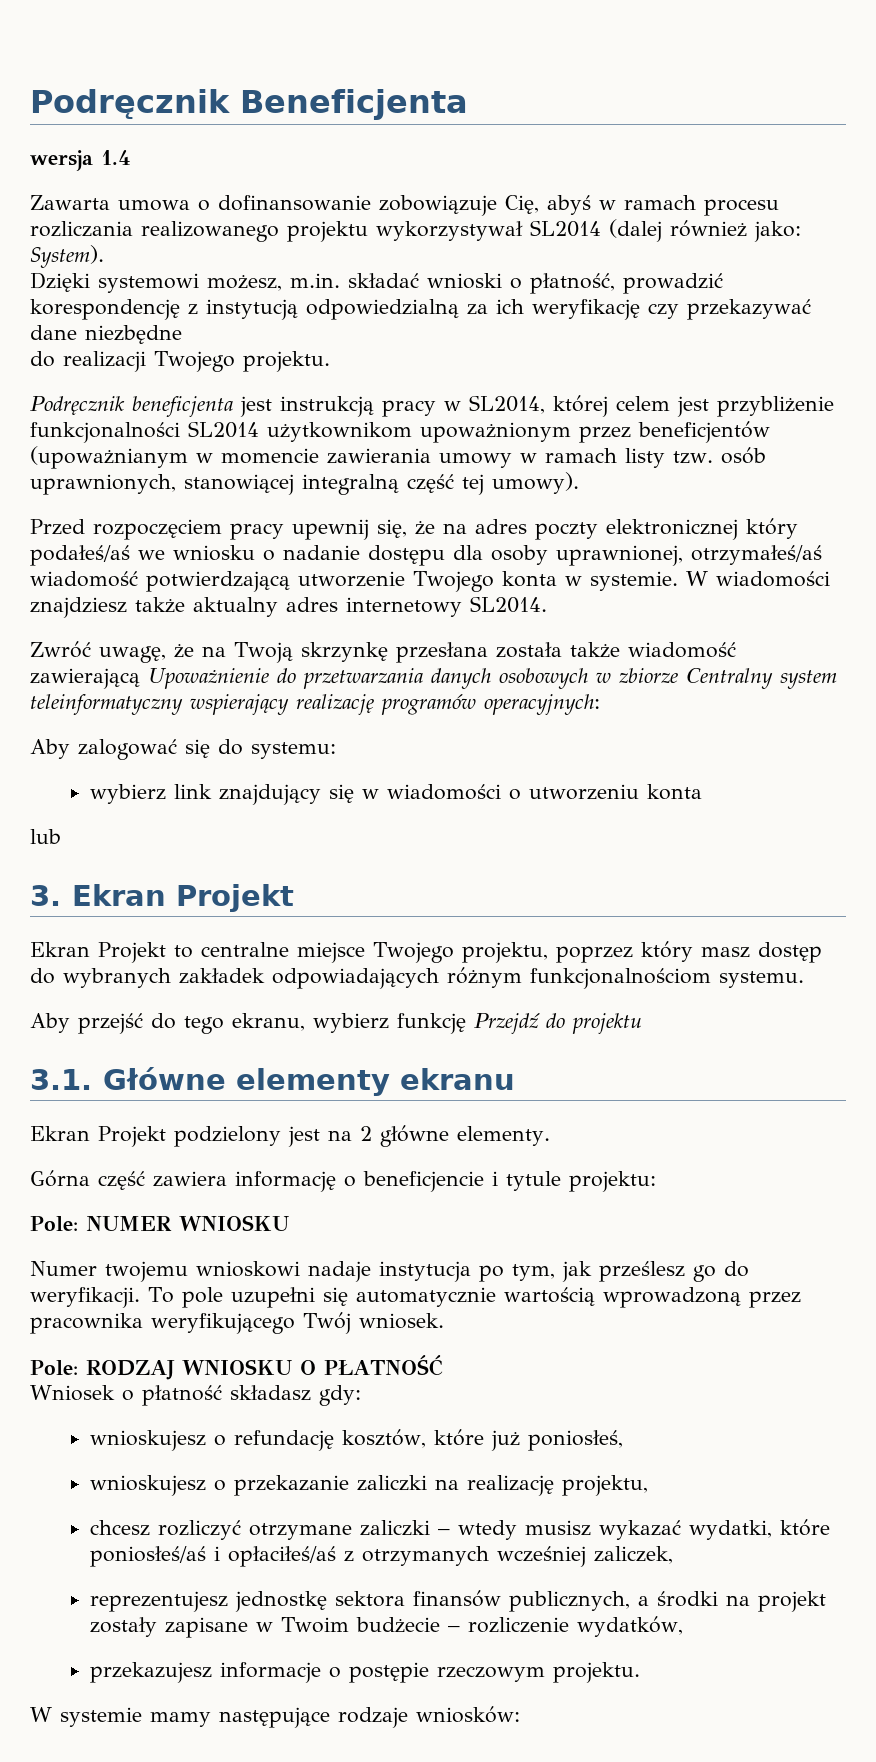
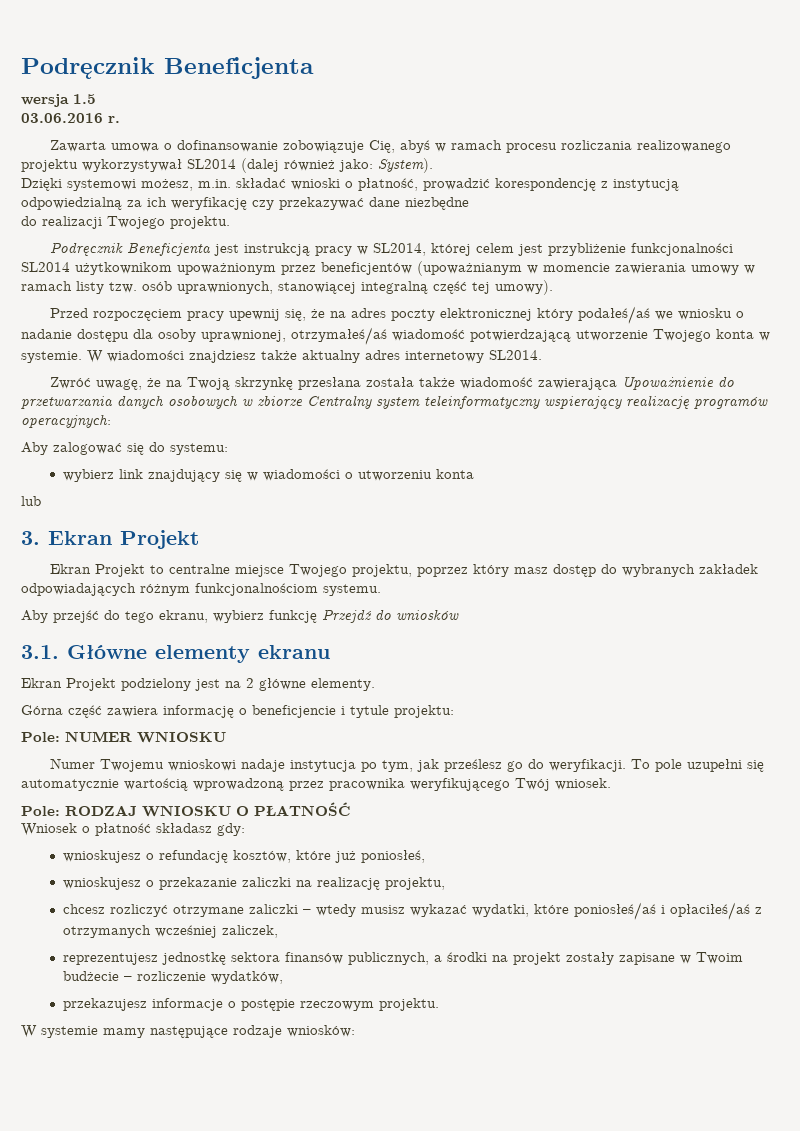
[101,150,131,165] 1.4 -> [73,94,96,104] [21,113,120,123] 1.5 // 03.06.2016 r.
[131,396,233,417] beneficjenta -> [126,243,211,256] Beneficjenta
[30,668,140,689] zawierającą -> [537,378,617,390] zawierająca
[572,1013,642,1034] projektu -> [396,609,459,621] wniosków
[105,1261,188,1282] twojemu -> [99,759,164,772] Twojemu

